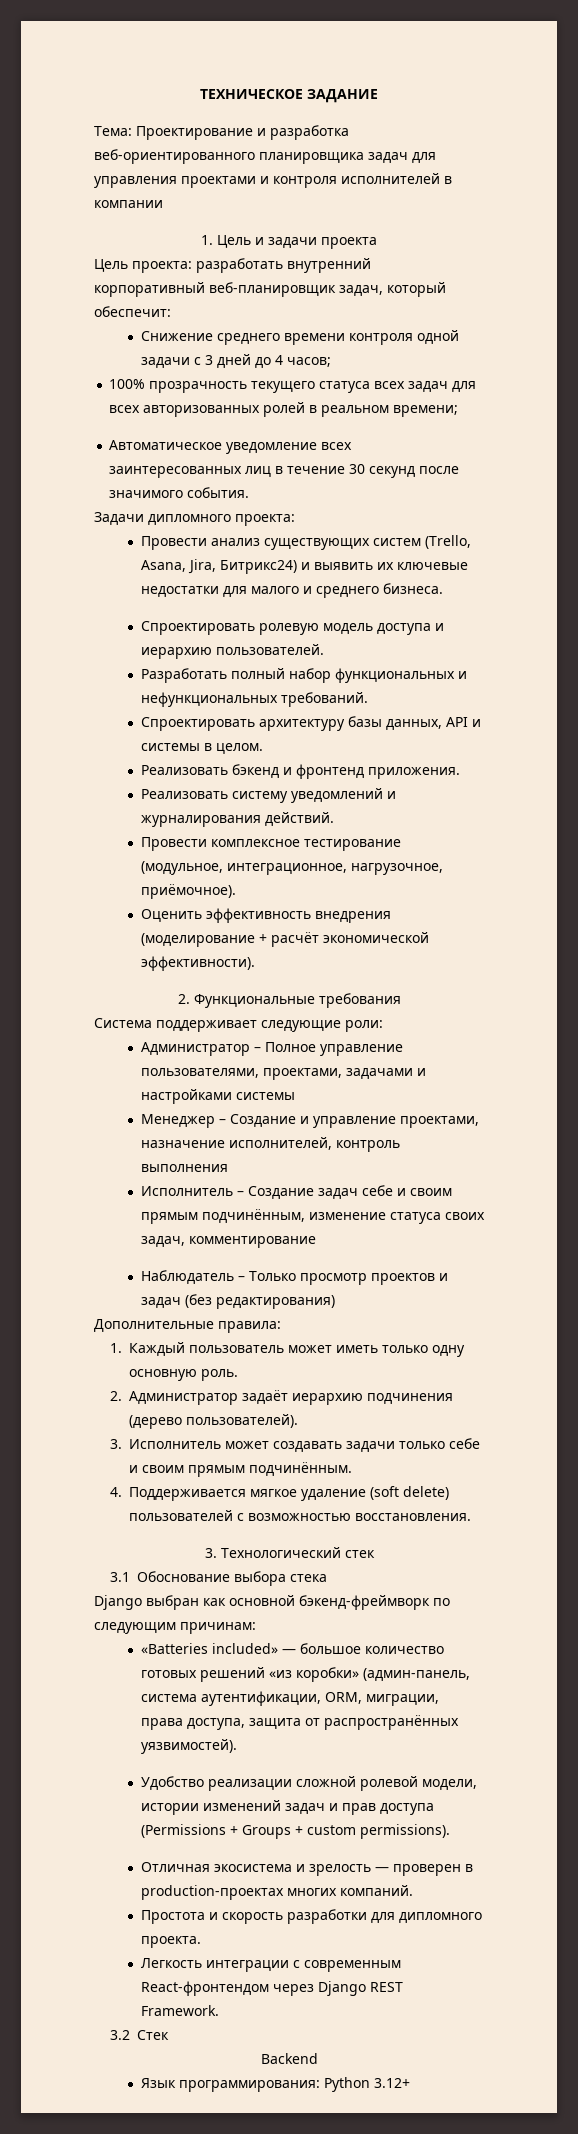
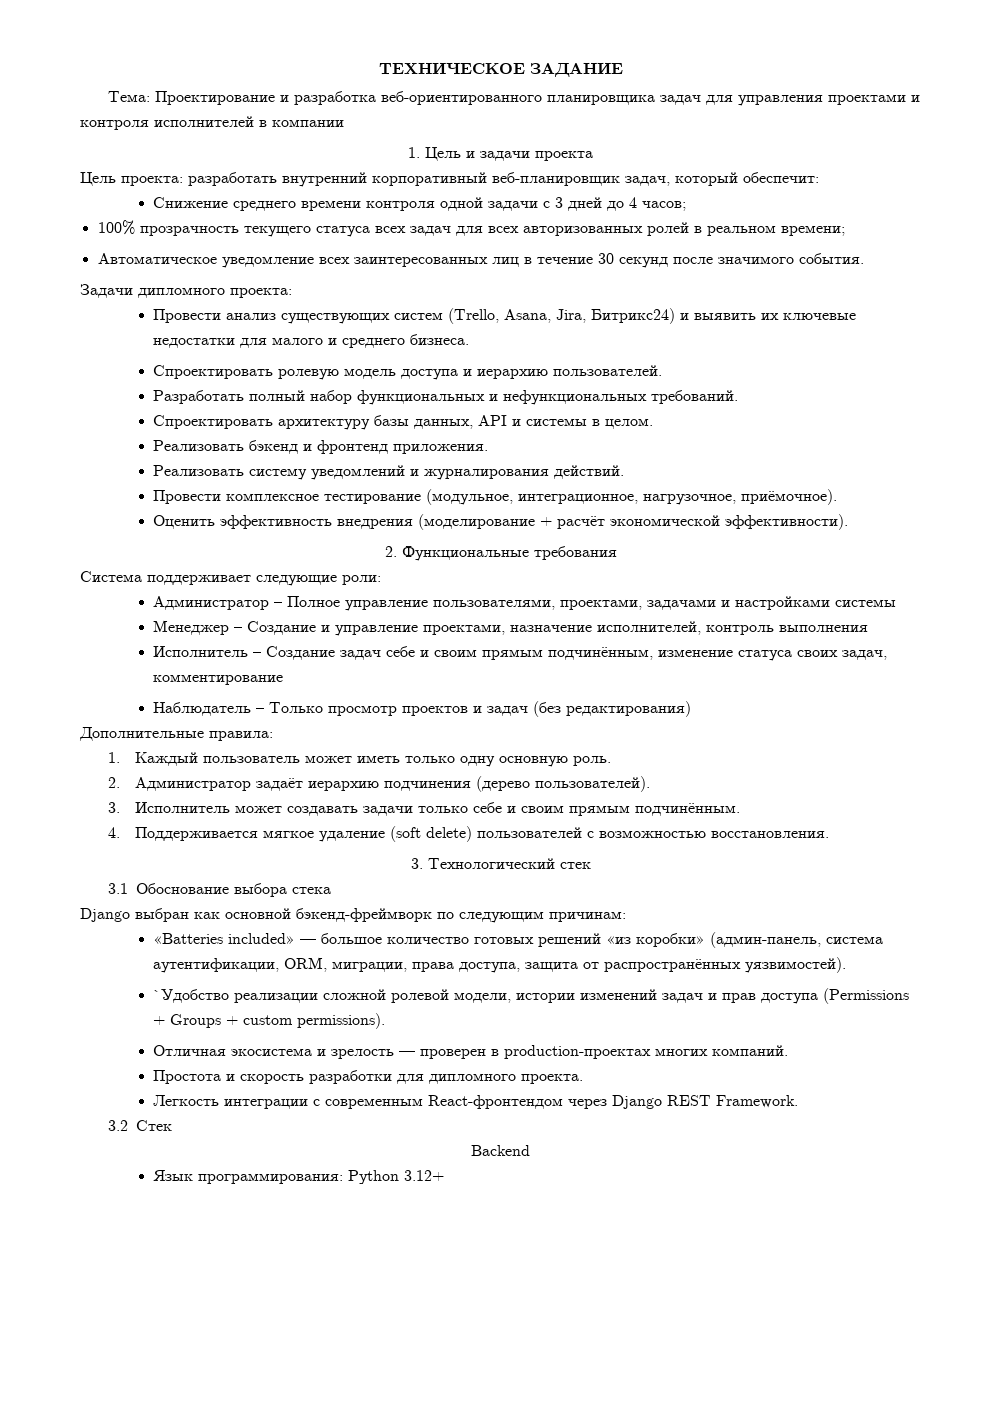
[140,1776,204,1790] Удобство -> [153,989,230,1003] `Удобство

